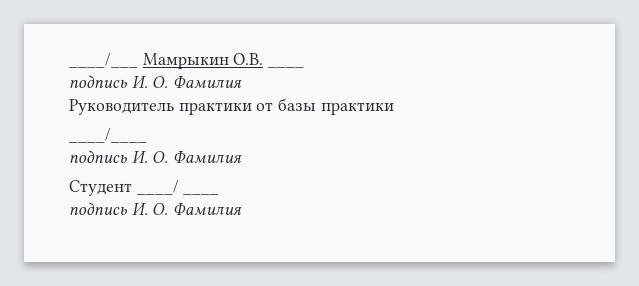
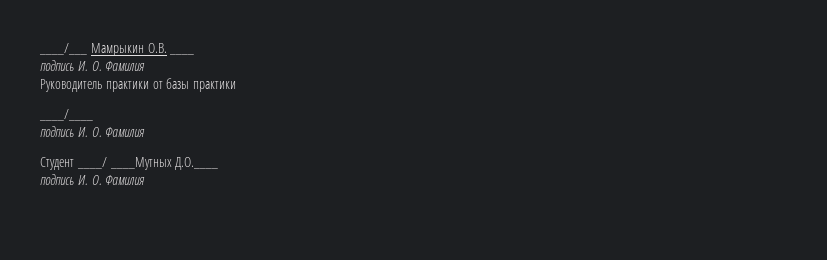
[183,192,220,195] ____ -> [109,157,219,170] ____Мутных Д.О.____

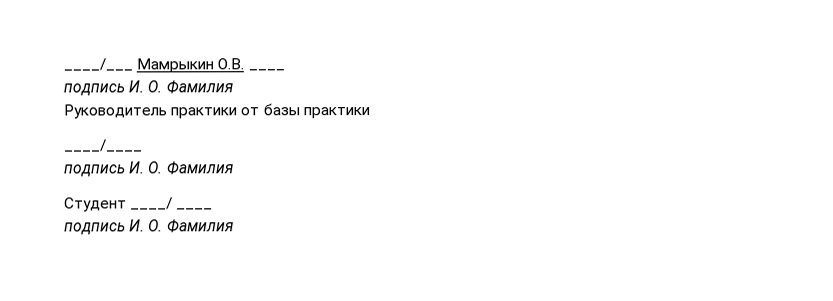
[109,157,219,170] ____Мутных Д.О.____ -> [176,208,214,211] ____

